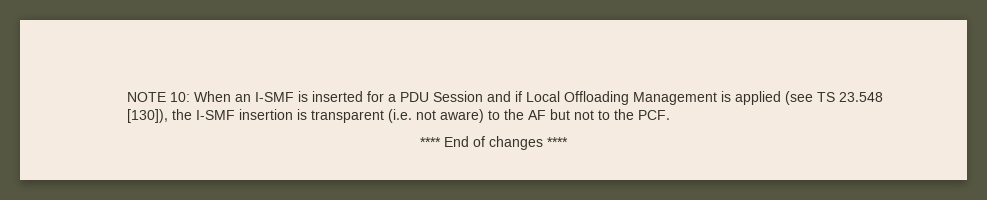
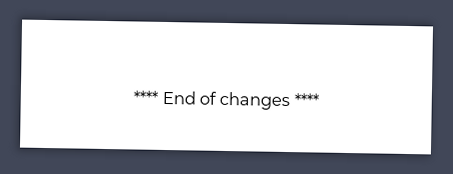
[127,91,884,105] [127,109,671,123] NOTE 10: When an I-SMF is inserted for a PDU Session and if Local Offloading Management is applied (see TS 23.548 [130]), the I-SMF insertion is transparent (i.e. not aware) to the AF but not to the PCF. // -> (133, 97) none

